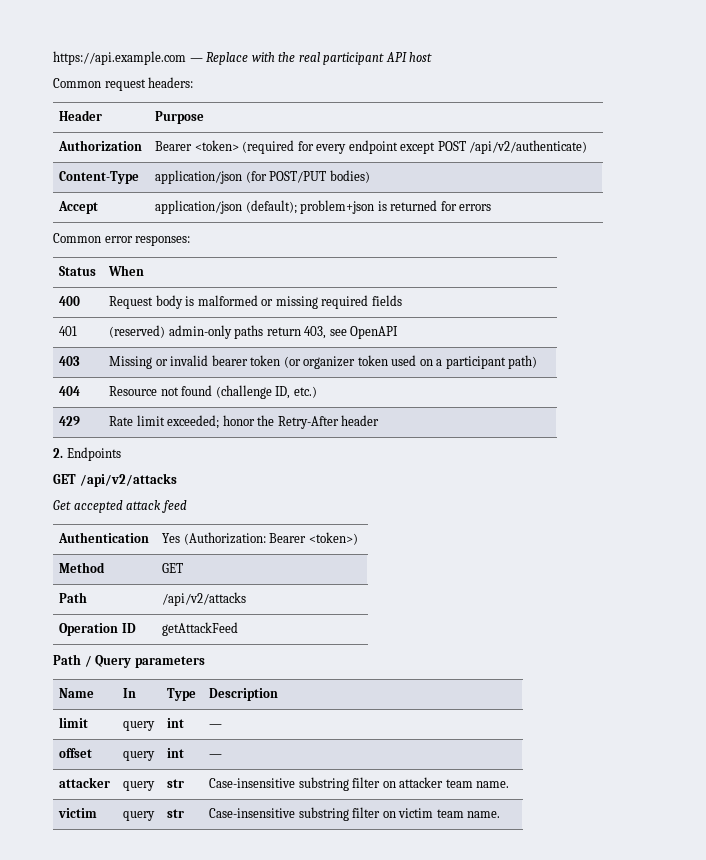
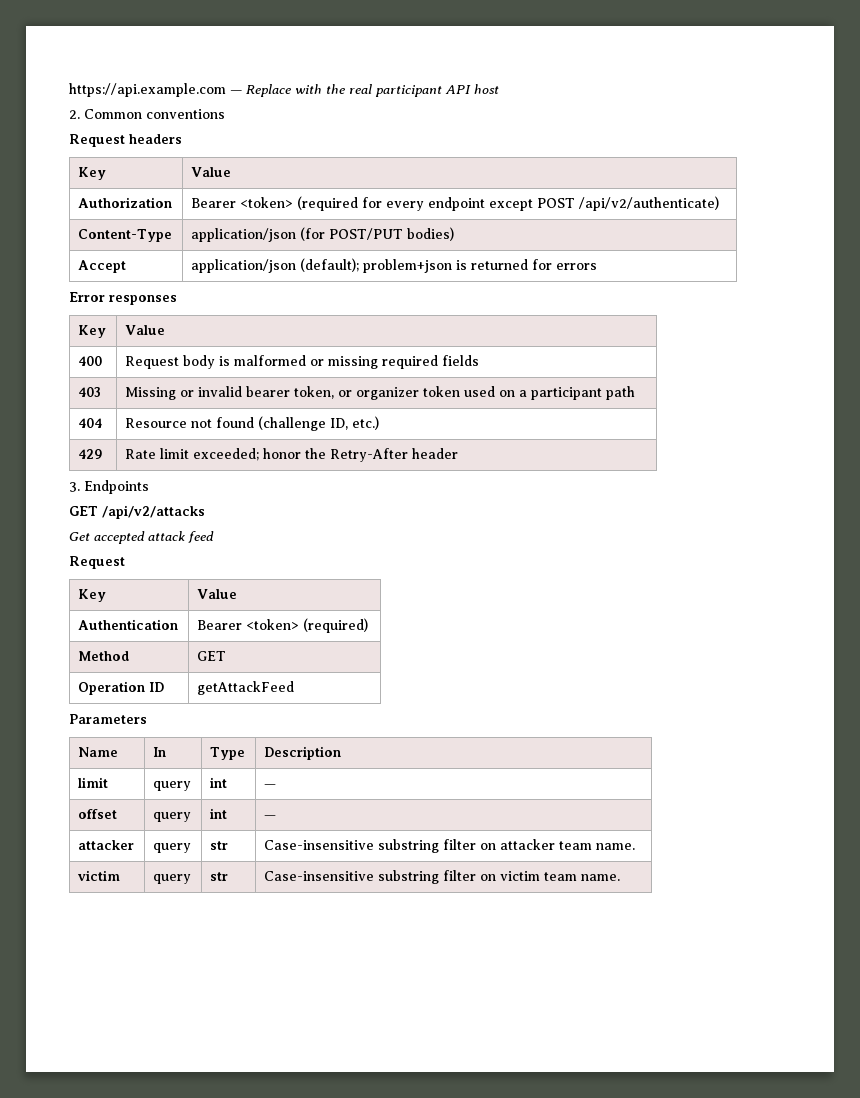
[53,77,194,91] [59,110,103,121] [155,111,205,124] Common request headers: // Header | Purpose -> [69,109,225,119] [69,134,182,147] [78,167,107,180] [191,167,232,177] 2. Common conventions // Request headers // Key | Value
[53,233,191,246] [59,266,97,276] [108,265,145,276] Common error responses: // Status | When -> [69,292,177,305] [78,325,107,338] [125,325,166,335] Error responses // Key | Value
[59,326,78,336] [109,325,399,339] // 401 | (reserved) admin-only paths return 403, see OpenAPI -> (480, 360) none
[250,355,301,368] token (or -> [294,386,353,399] token, or
[508,355,538,369] path) -> [606,386,636,400] path
[53,448,63,458] 2. -> [69,482,80,492] 3.
[58,532,150,543] [162,532,358,545] // Authentication | Yes (Authorization: Bearer <token>) -> [69,556,125,569] [78,589,107,602] [197,589,238,599] [78,619,179,630] [197,618,369,633] // Request // Key | Value // Authentication | Bearer <token> (required)
[59,592,88,603] [162,592,247,606] // Path | /api/v2/attacks -> (227, 656) none
[53,654,205,668] Path / Query parameters -> [69,714,147,724] Parameters

